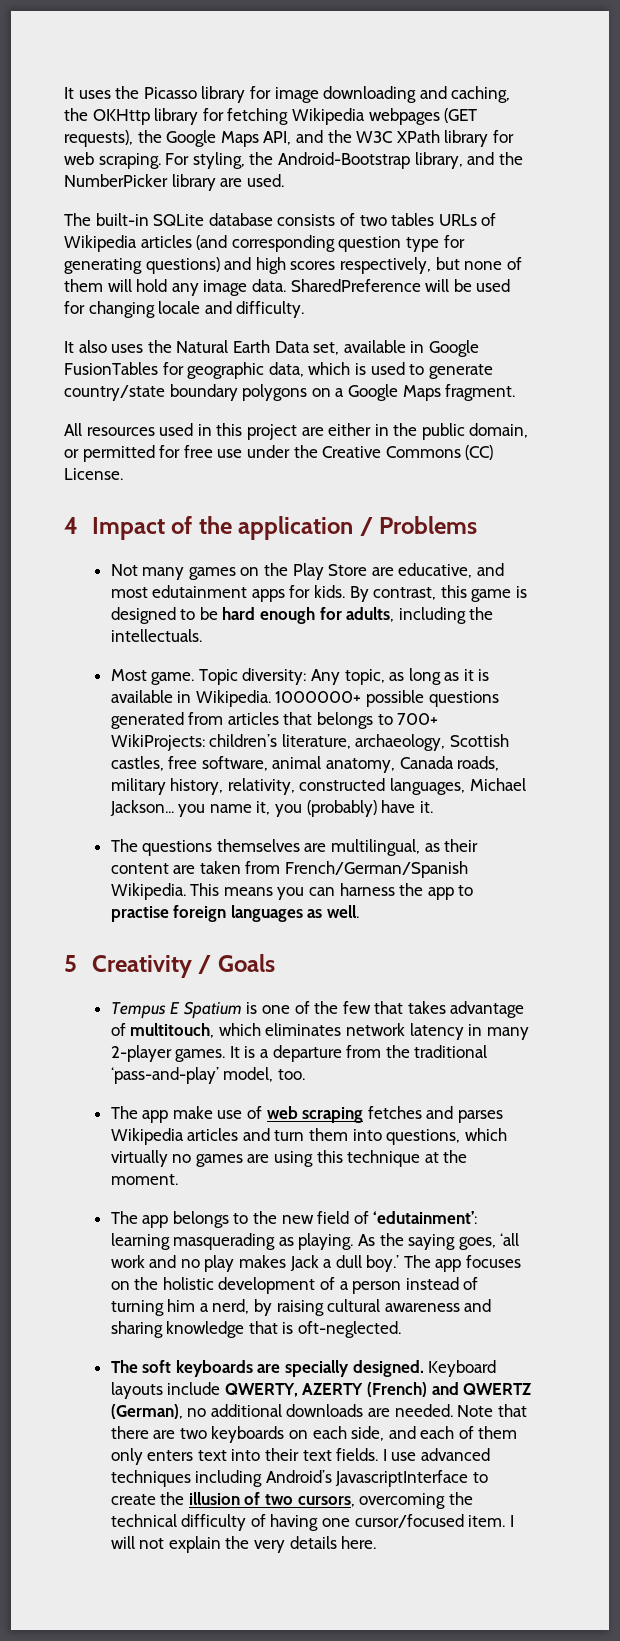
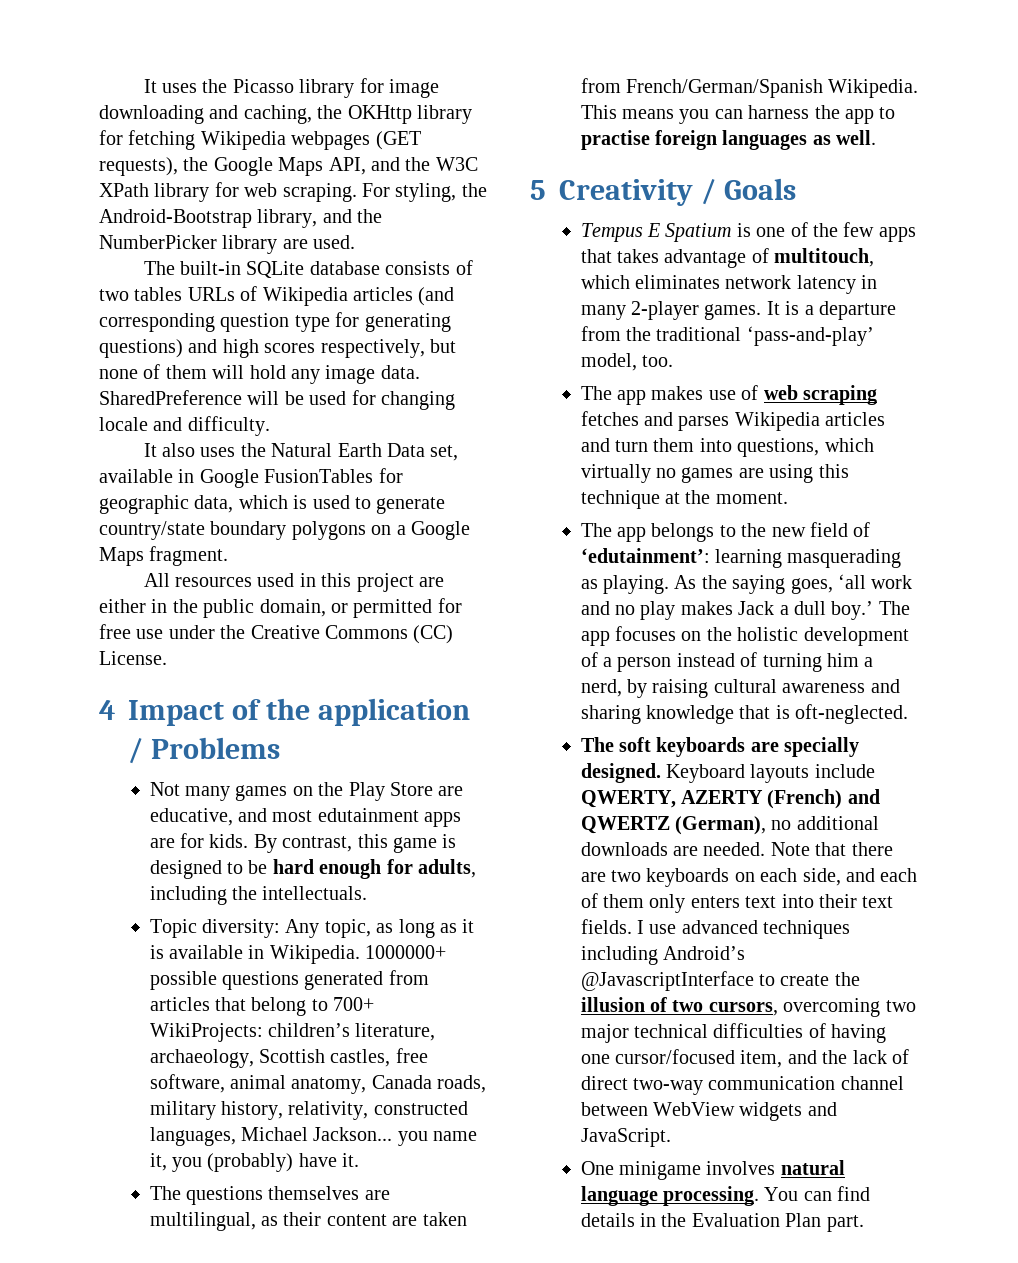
(285, 595) none -> [149,838,175,848] are
[110,669,195,685] Most game. -> (368, 893) none
[316,712,373,729] belongs -> [251,997,307,1016] belong
(371, 1007) none -> [878,227,916,242] apps
[172,1106,213,1119] make -> [651,386,704,400] makes
[335,1470,469,1487] JavascriptInterface -> [580,971,754,991] @JavascriptInterface
[448,1492,473,1505] [110,1514,514,1531] [110,1536,377,1553] the technical difficulty of having one cursor/focused item. I will not explain the very details here. -> [885,1000,916,1012] [580,1023,887,1043] [580,1049,909,1068] [580,1076,904,1095] [580,1102,837,1121] [580,1128,671,1147] [580,1160,845,1180] [580,1186,871,1206] [580,1213,864,1232] two major technical difficulties of having one cursor/focused item, and the lack of direct two-way communication channel between WebView widgets and JavaScript. // One minigame involves natural language processing. You can find details in the Evaluation Plan part.

